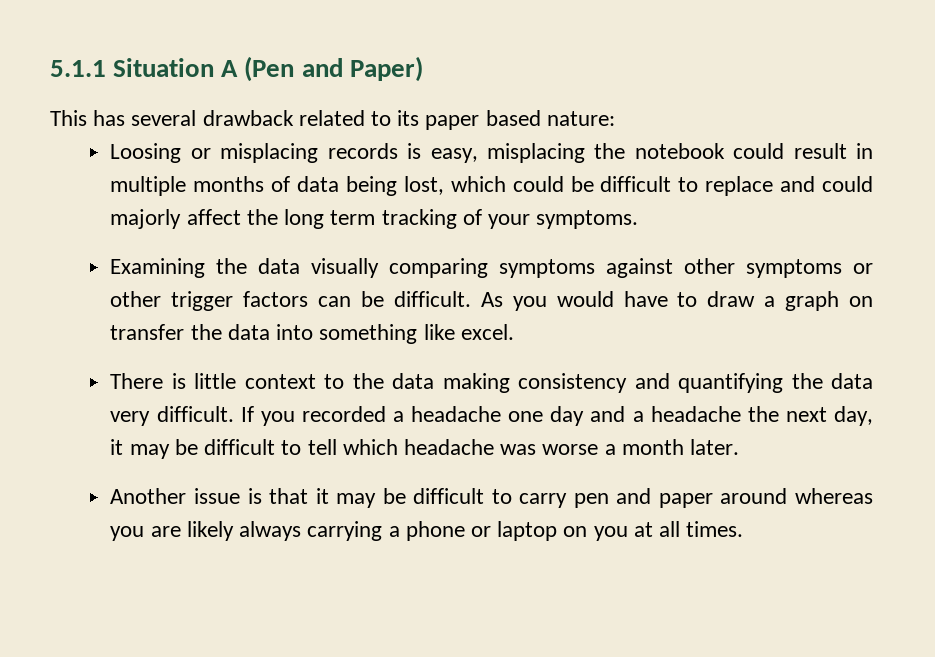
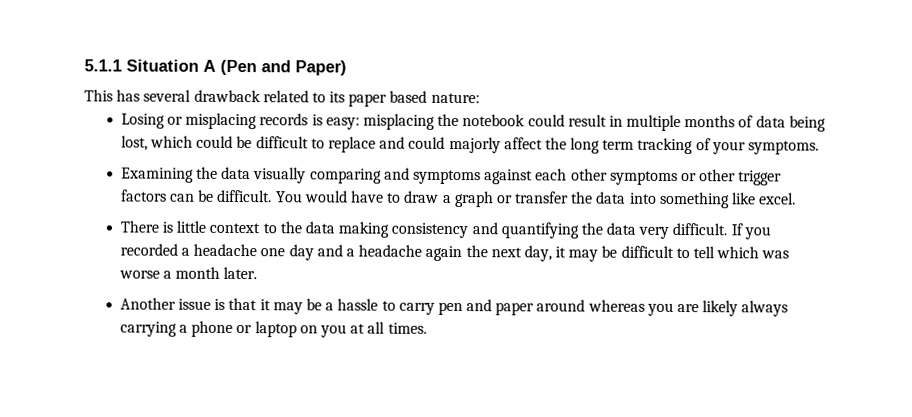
[110,143,182,163] Loosing -> [120,113,165,129] Losing
[430,148,478,163] easy, -> [325,117,360,130] easy:
(489, 268) none -> [383,167,410,180] and
(674, 268) none -> [535,168,568,181] each
[480,292,547,311] As you -> [275,191,303,203] You
[848,296,873,307] on -> [496,195,513,204] or
(741, 414) none -> [425,245,463,262] again
[403,439,494,455] headache -> (760, 252) none
[413,488,485,504] difficult -> [325,298,379,311] a hassle

